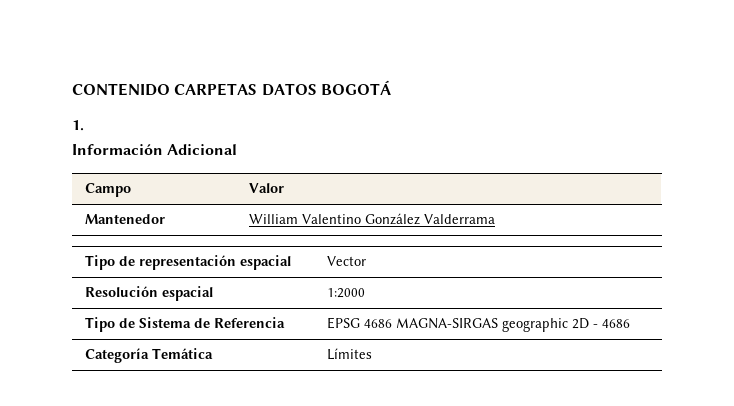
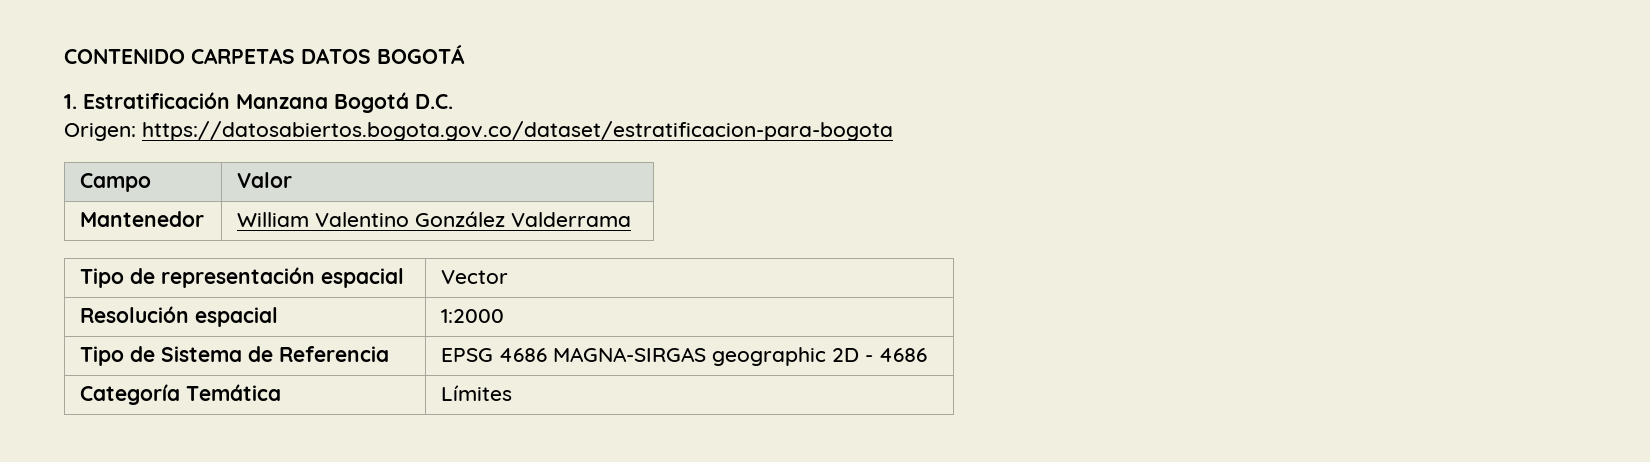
[72,144,238,155] // Información Adicional -> [83,92,453,113] [64,121,893,141] Estratificación Manzana Bogotá D.C. // Origen: https://datosabiertos.bogota.gov.co/dataset/estratificacion-para-bogota

